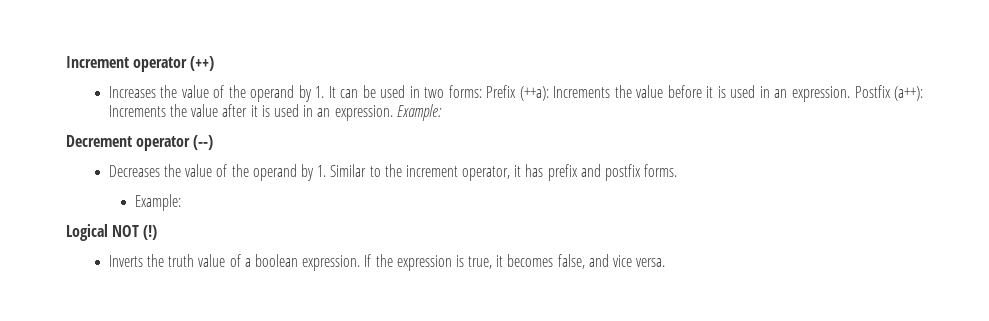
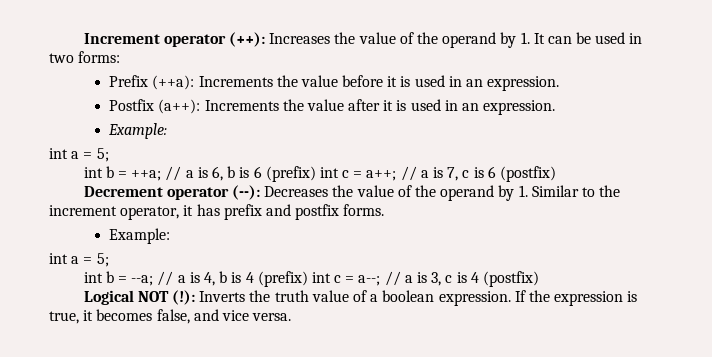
[190,56,215,71] (++) // -> [229,32,266,47] (++):
(482, 91) none -> (121, 57) //
(850, 94) none -> (560, 83) //
[396,104,442,121] Example: -> [108,123,168,139] [49,148,109,162] [83,166,556,182] // Example: // int a = 5; // int b = ++a; // a is 6, b is 6 (prefix) int c = a++; // a is 7, c is 6 (postfix)
[193,135,214,150] (--) // -> [232,185,261,200] (--):
(181, 202) none -> [49,253,109,267] [83,271,539,287] // int a = 5; // int b = --a; // a is 4, b is 4 (prefix) int c = a--; // a is 3, c is 4 (postfix)
[143,225,158,240] (!) // -> [172,290,196,305] (!):

